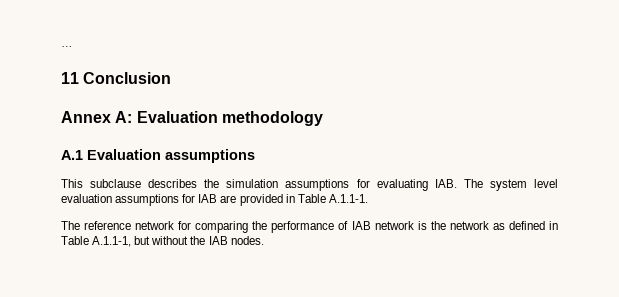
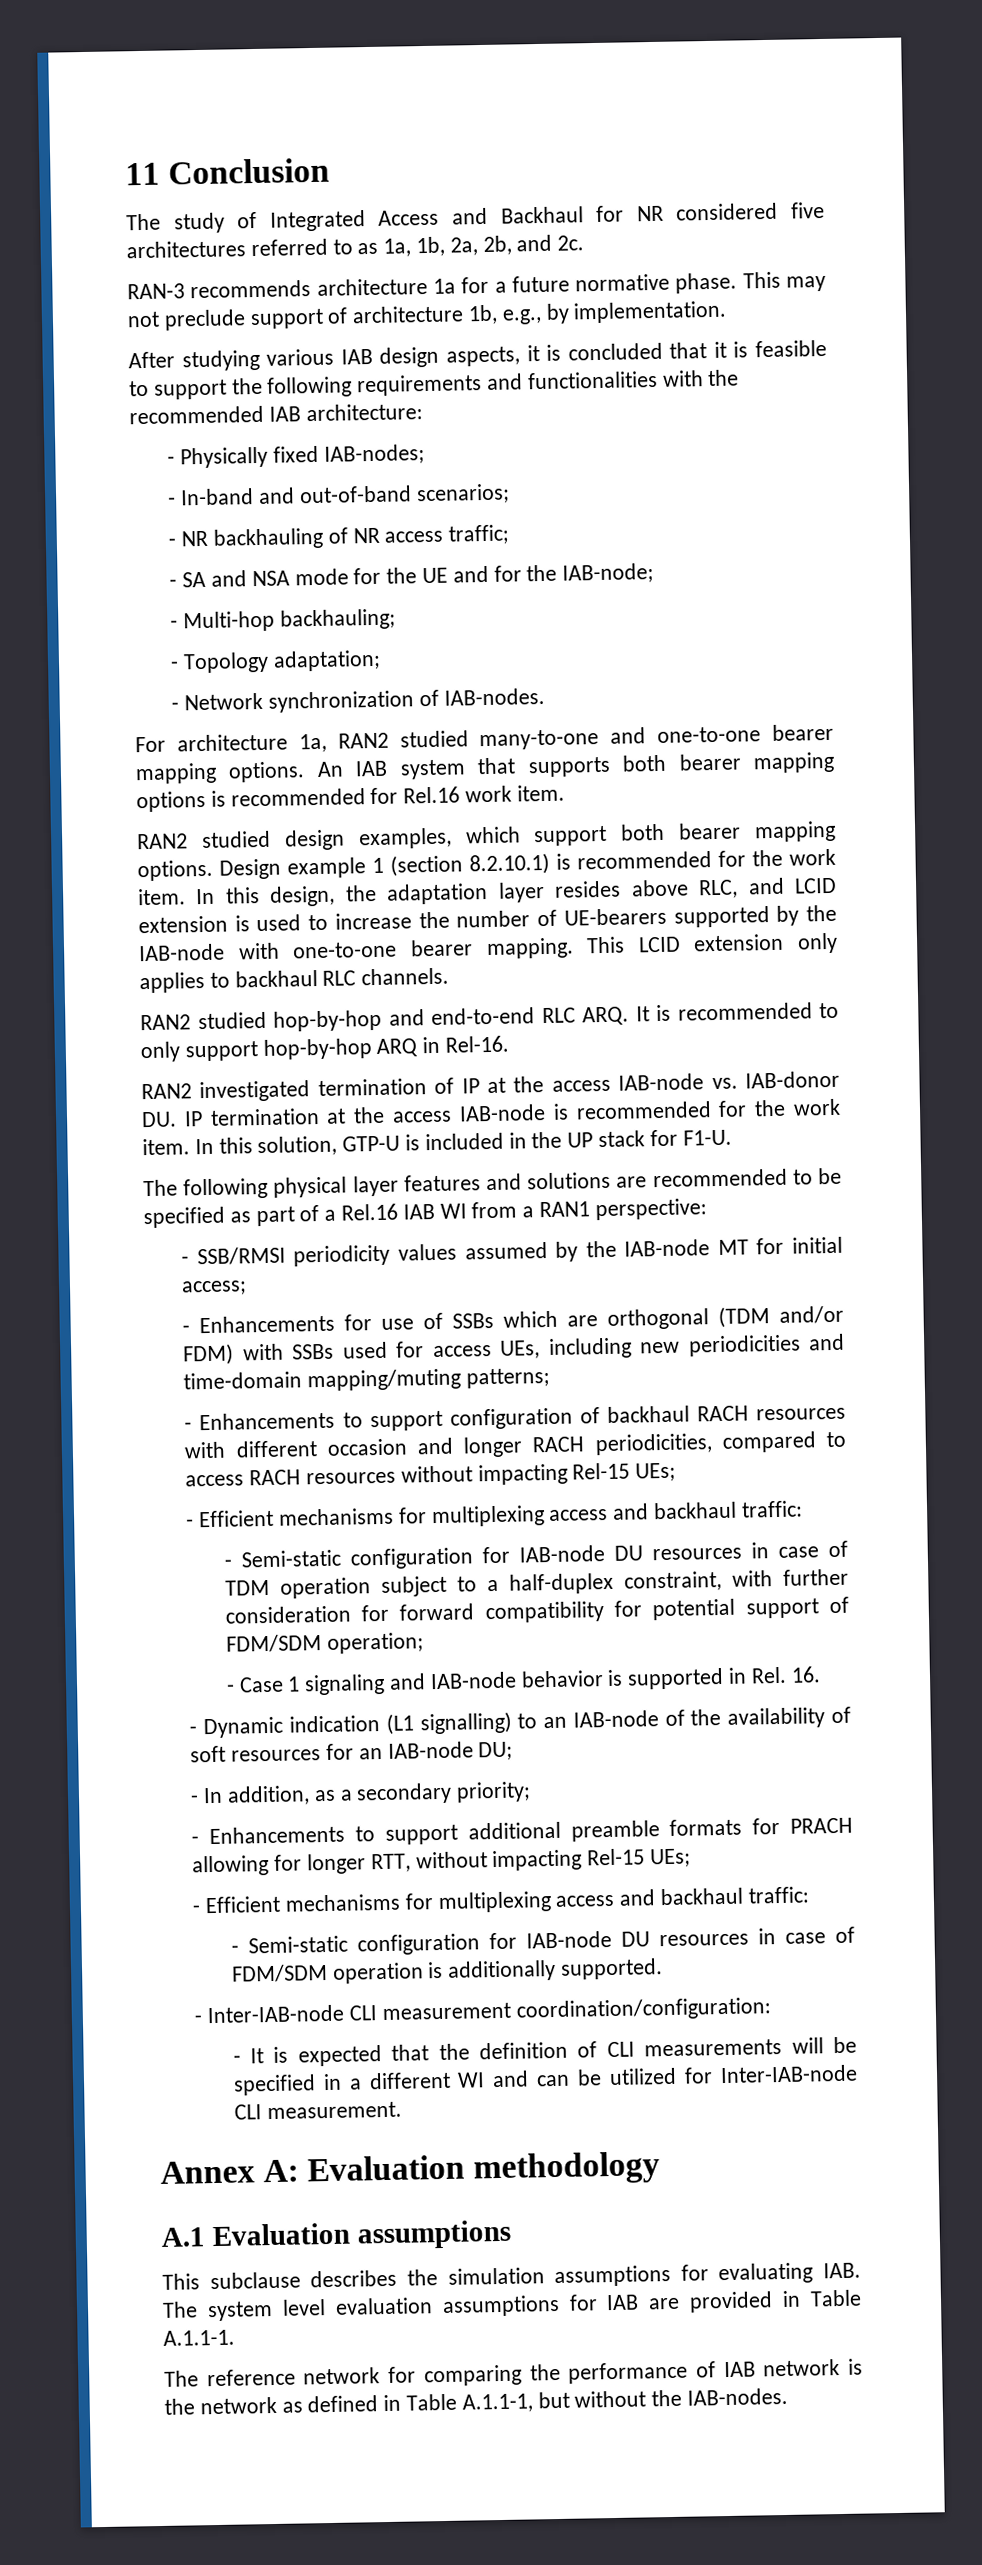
[61,46,73,47] … // -> (125, 174) none
(172, 78) none -> [126,201,826,234] [126,234,585,259] [127,271,826,300] [127,300,728,331] [128,339,827,372] [129,369,740,400] [129,403,423,425] [167,444,425,469] [168,483,510,506] [168,524,510,550] [169,563,655,588] [170,608,396,633] [171,649,381,674] [171,687,545,713] [135,723,834,753] [135,751,836,785] [136,784,565,813] [137,820,836,851] [137,848,836,882] [138,877,837,907] [138,904,838,934] [138,932,838,962] [139,967,450,994] [140,1002,839,1032] [140,1035,510,1063] [141,1070,840,1103] [141,1098,842,1128] [142,1129,732,1157] [143,1167,842,1200] [143,1198,707,1229] [181,1236,843,1267] [181,1280,248,1296] [182,1305,844,1334] [183,1333,845,1366] [183,1367,550,1392] [184,1405,846,1432] [184,1431,846,1459] [185,1462,677,1487] [186,1500,803,1528] [223,1540,848,1570] [224,1568,849,1599] [224,1596,850,1624] [225,1632,424,1654] [226,1666,821,1696] [189,1706,851,1739] [190,1741,514,1763] [190,1781,532,1806] [191,1817,853,1845] [192,1848,691,1877] [192,1886,809,1914] [230,1926,855,1956] [231,1958,663,1984] [194,1997,771,2024] [232,2036,857,2067] [232,2064,858,2096] [233,2101,402,2120] // The study of Integrated Access and Backhaul for NR considered five architectures referred to as 1a, 1b, 2a, 2b, and 2c. // RAN-3 recommends architecture 1a for a future normative phase. This may not preclude support of architecture 1b, e.g., by implementation. // After studying various IAB design aspects, it is concluded that it is feasible to support the following requirements and functionalities with the recommended IAB architecture: // - Physically fixed IAB-nodes; // - In-band and out-of-band scenarios; // - NR backhauling of NR access traffic; // - SA and NSA mode for the UE and for the IAB-node; // - Multi-hop backhauling; // - Topology adaptation; // - Network synchronization of IAB-nodes. // For architecture 1a, RAN2 studied many-to-one and one-to-one bearer mapping options. An IAB system that supports both bearer mapping options is recommended for Rel.16 work item. // RAN2 studied design examples, which support both bearer mapping options. Design example 1 (section 8.2.10.1) is recommended for the work item. In this design, the adaptation layer resides above RLC, and LCID extension is used to increase the number of UE-bearers supported by the IAB-node with one-to-one bearer mapping. This LCID extension only applies to backhaul RLC channels. // RAN2 studied hop-by-hop and end-to-end RLC ARQ. It is recommended to only support hop-by-hop ARQ in Rel-16. // RAN2 investigated termination of IP at the access IAB-node vs. IAB-donor DU. IP termination at the access IAB-node is recommended for the work item. In this solution, GTP-U is included in the UP stack for F1-U. // The following physical layer features and solutions are recommended to be specified as part of a Rel.16 IAB WI from a RAN1 perspective: // - SSB/RMSI periodicity values assumed by the IAB-node MT for initial access; // - Enhancements for use of SSBs which are orthogonal (TDM and/or FDM) with SSBs used for access UEs, including new periodicities and time-domain mapping/muting patterns; // - Enhancements to support configuration of backhaul RACH resources with different occasion and longer RACH periodicities, compared to access RACH resources without impacting Rel-15 UEs; // - Efficient mechanisms for multiplexing access and backhaul traffic: // - Semi-static configuration for IAB-node DU resources in case of TDM operation subject to a half-duplex constraint, with further consideration for forward compatibility for potential support of FDM/SDM operation; // - Case 1 signaling and IAB-node behavior is supported in Rel. 16. // - Dynamic indication (L1 signalling) to an IAB-node of the availability of soft resources for an IAB-node DU; // - In addition, as a secondary priority; // - Enhancements to support additional preamble formats for PRACH allowing for longer RTT, without impacting Rel-15 UEs; // - Efficient mechanisms for multiplexing access and backhaul traffic: // - Semi-static configuration for IAB-node DU resources in case of FDM/SDM operation is additionally supported. // - Inter-IAB-node CLI measurement coordination/configuration: // - It is expected that the definition of CLI measurements will be specified in a different WI and can be utilized for Inter-IAB-node CLI measurement.
[208,236,264,245] IAB nodes. -> [687,2387,789,2406] IAB-nodes.

